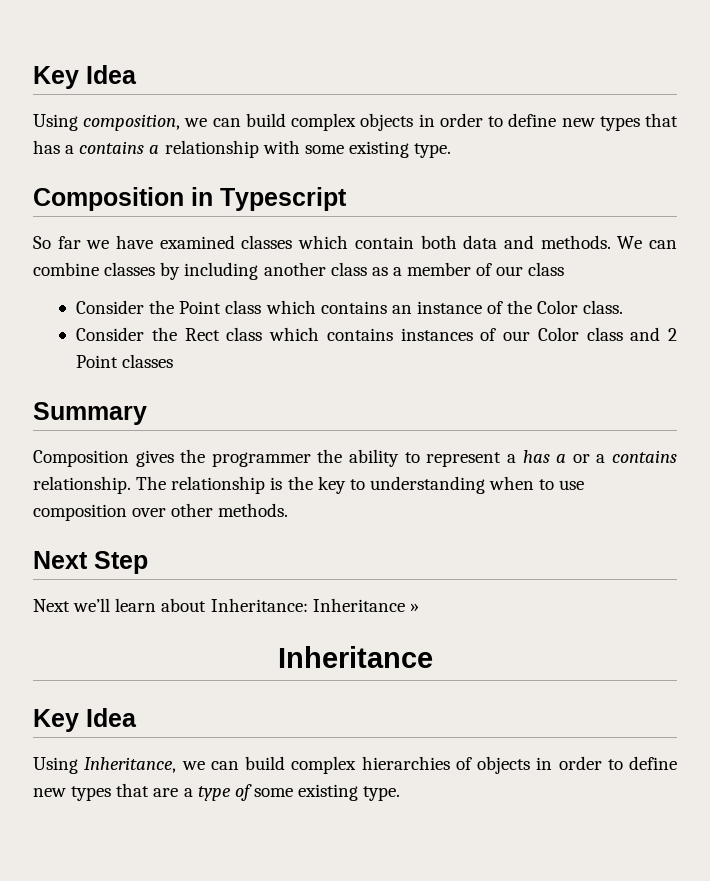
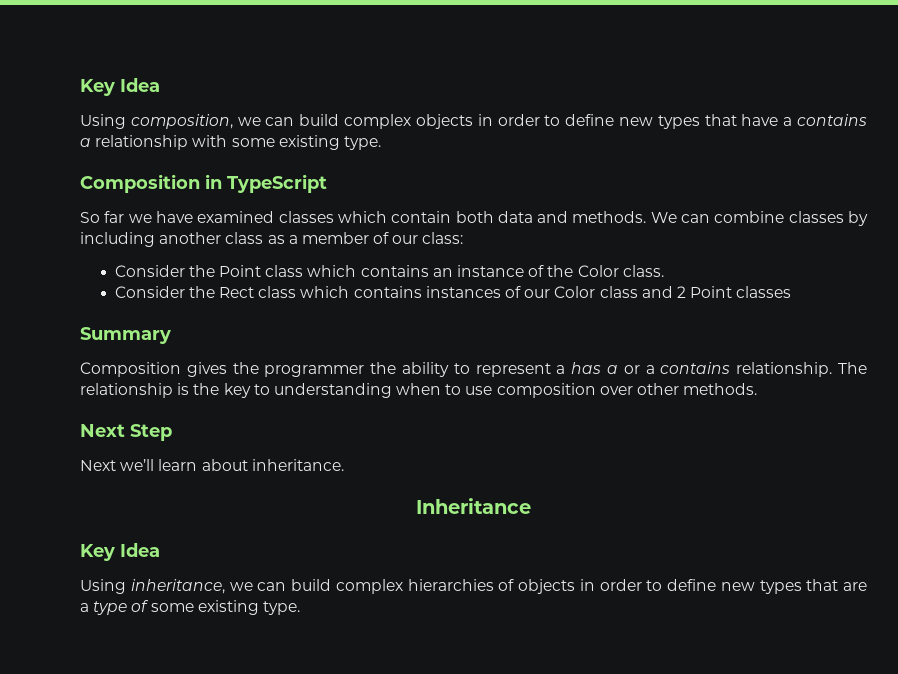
[33,140,60,154] has -> [741,114,779,126] have
[220,187,347,211] Typescript -> [227,174,327,193] TypeScript
[528,262,565,276] class -> [422,232,464,244] class:
[210,598,419,612] Inheritance: Inheritance » -> [251,459,344,471] inheritance.
[84,757,177,773] Inheritance, -> [130,579,225,594] inheritance,

